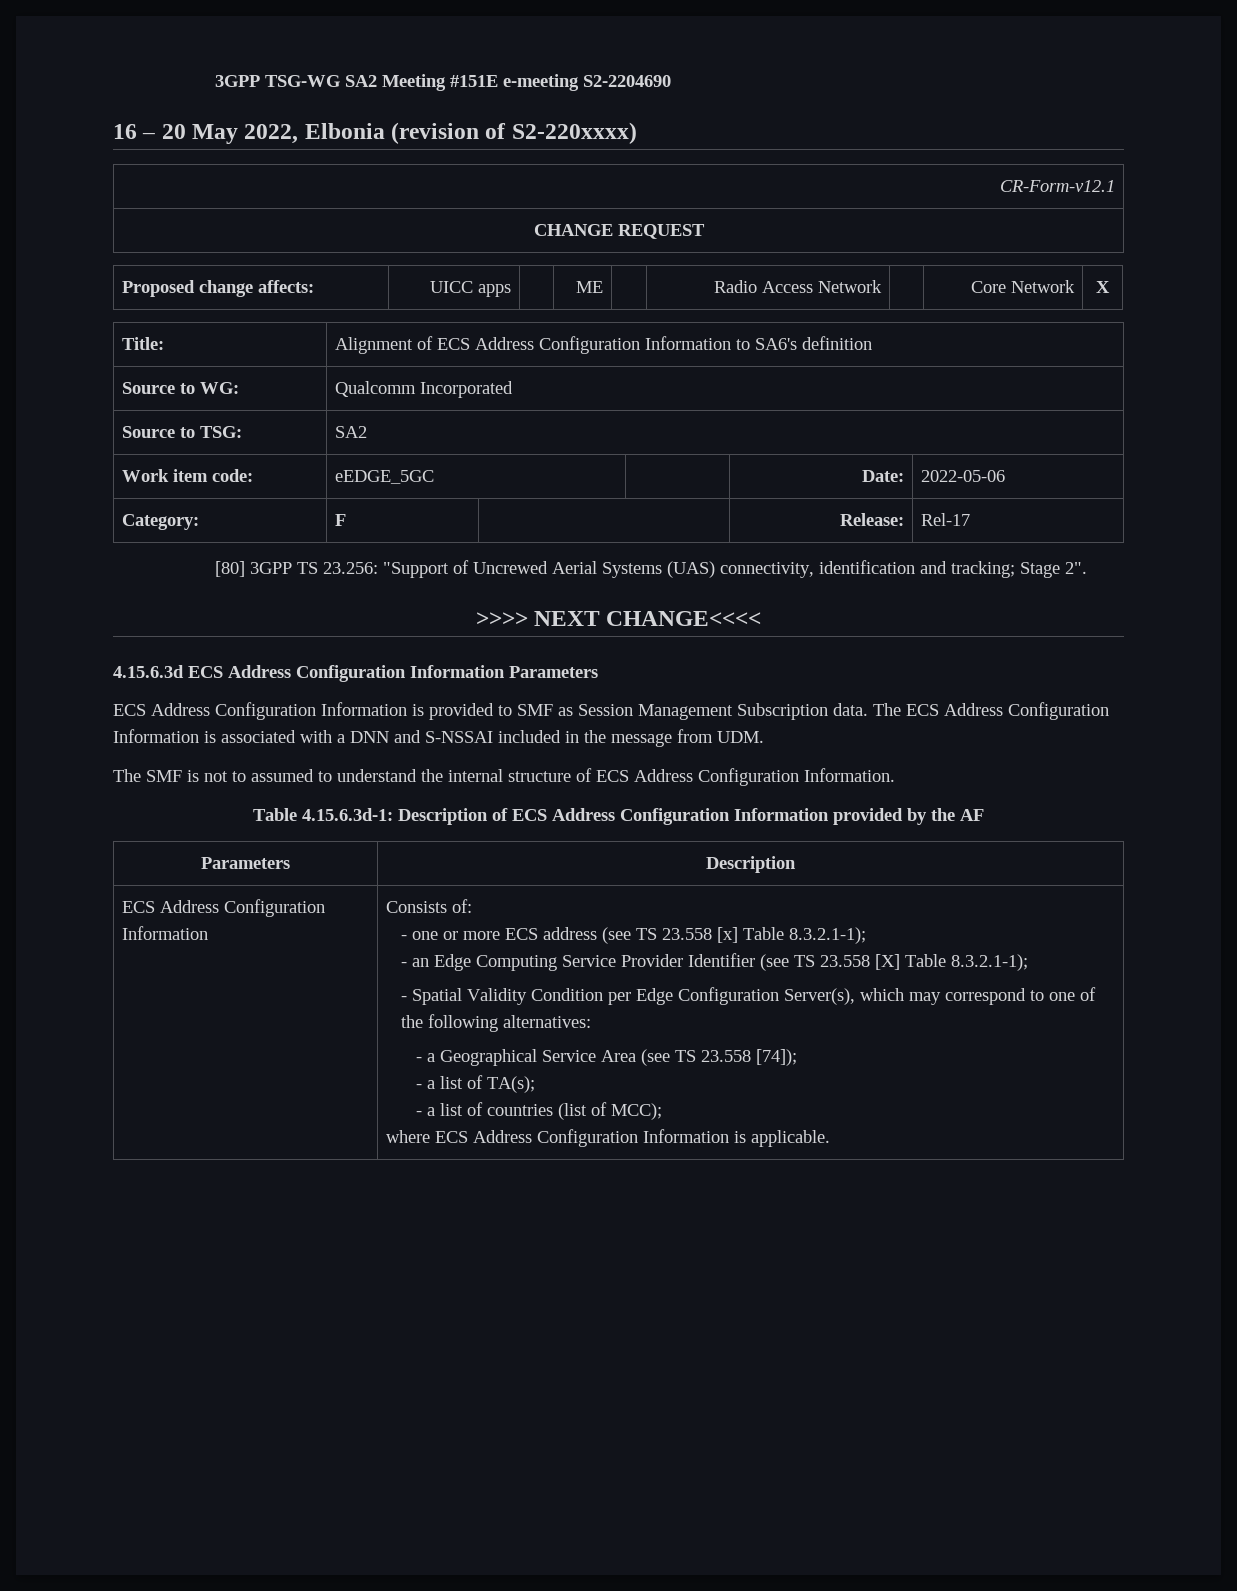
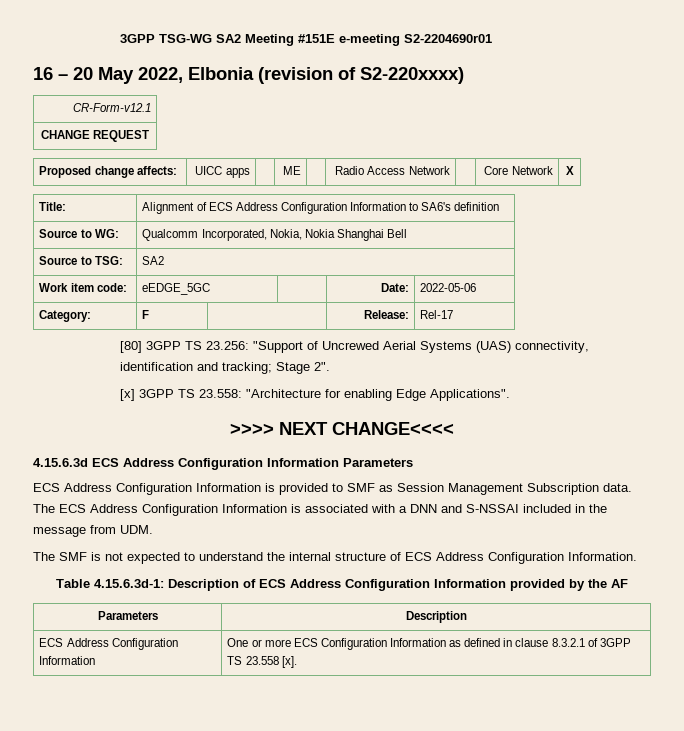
[583,75,672,87] S2-2204690 -> [404,34,493,43] S2-2204690r01
[419,381,513,398] Incorporated -> [201,229,408,241] Incorporated, Nokia, Nokia Shanghai Bell
(1088, 568) none -> [120,389,511,401] // [x] 3GPP TS 23.558: "Architecture for enabling Edge Applications".
[232,769,314,782] to assumed -> [127,552,180,564] expected
[385,899,472,913] [400,927,866,944] [400,953,1028,971] [400,987,1096,1005] [400,1014,591,1032] [416,1049,798,1066] [416,1075,536,1093] [416,1102,663,1120] [385,1129,830,1147] Consists of: // - one or more ECS address (see TS 23.558 [x] Table 8.3.2.1-1); // - an Edge Computing Service Provider Identifier (see TS 23.558 [X] Table 8.3.2.1-1); // - Spatial Validity Condition per Edge Configuration Server(s), which may correspond to one of the following alternatives: // - a Geographical Service Area (see TS 23.558 [74]); // - a list of TA(s); // - a list of countries (list of MCC); // where ECS Address Configuration Information is applicable. -> [227,638,631,650] [227,656,297,668] One or more ECS Configuration Information as defined in clause 8.3.2.1 of 3GPP TS 23.558 [x].

